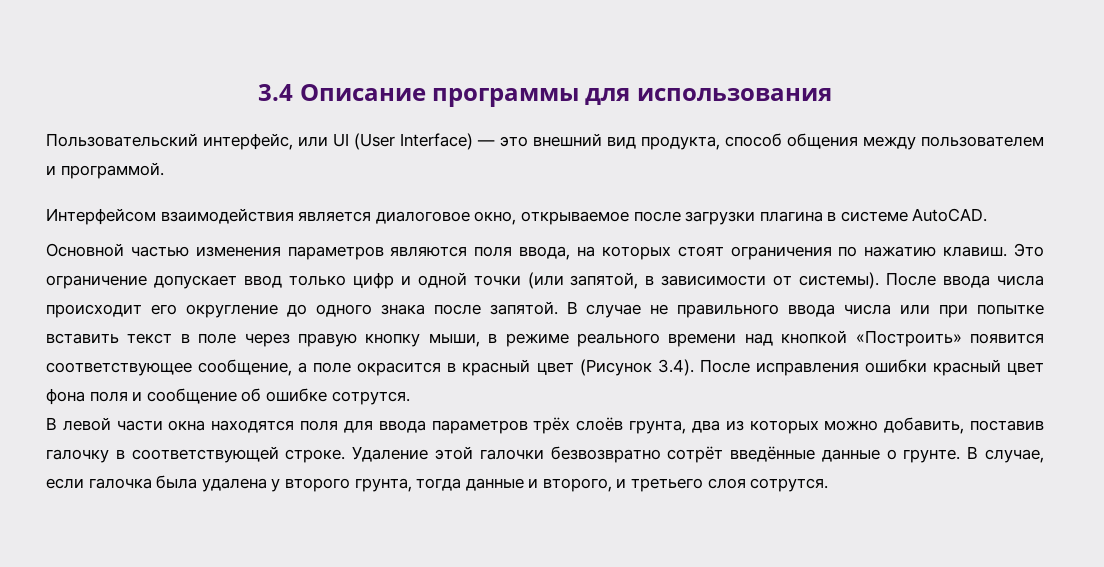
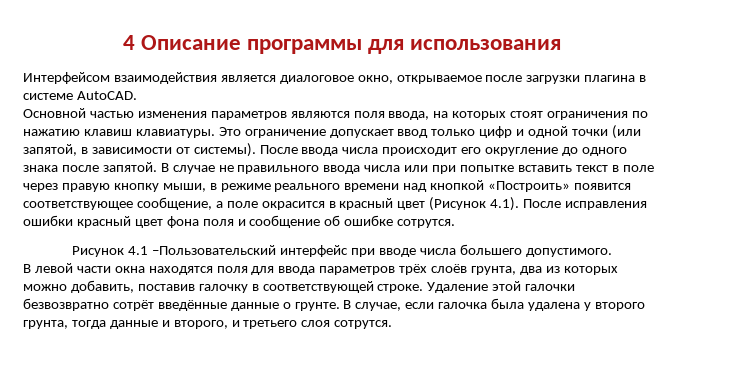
[258,84,294,101] 3.4 -> [122,35,135,50] 4
[46,133,1044,150] [46,162,164,179] // Пользовательский интерфейс, или UI (User Interface) — это внешний вид продукта, способ общения между пользователем и программой. -> (562, 44) none
[943,246,1008,257] клавиш. -> [83,129,215,138] клавиш клавиатуры.
[657,359,694,376] 3.4). -> [490,197,520,211] 4.1).
(410, 398) none -> [72,244,612,257] // Рисунок 4.1 –Пользовательский интерфейс при вводе числа большего допустимого.

